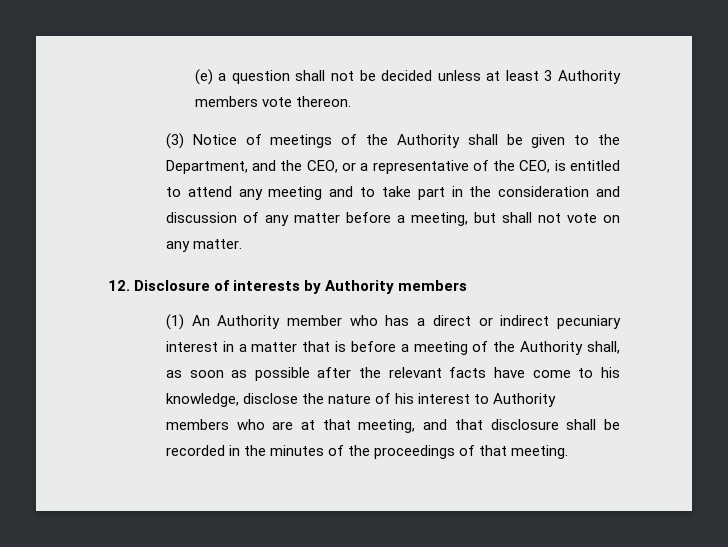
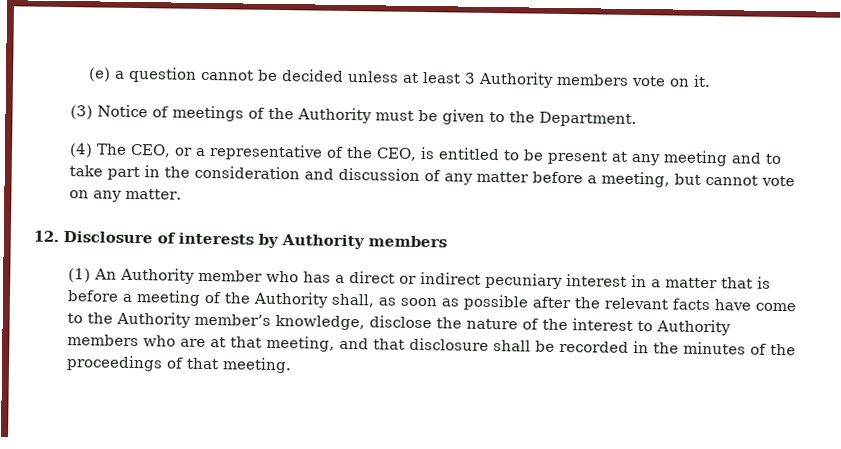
[295,70,355,81] shall not -> [200,69,255,81] cannot
[295,96,351,107] thereon. -> [669,74,712,88] on it.
[467,134,498,145] shall -> [375,110,415,121] must
[165,160,303,174] Department, and the -> [539,111,638,128] [69,143,128,158] Department. // (4) The
[187,186,232,197] attend -> [523,149,629,165] be present at
[501,212,561,223] shall not -> [705,174,759,186] cannot
[601,367,620,378] his -> [87,311,272,328] the Authority member’s
[395,393,415,404] his -> [542,318,569,331] the

